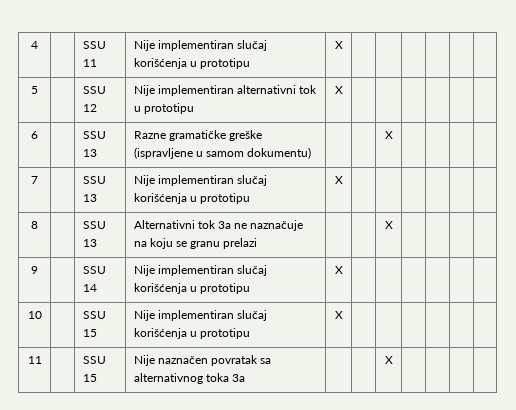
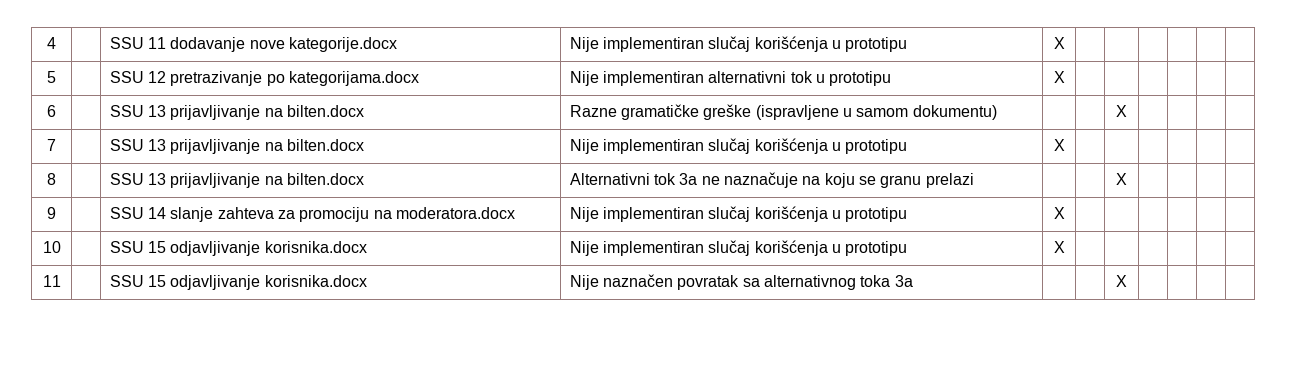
(97, 63) none -> [170,37,397,52] dodavanje nove kategorije.docx
(97, 108) none -> [170,71,419,86] pretrazivanje po kategorijama.docx
(97, 153) none -> [170,105,364,120] prijavljivanje na bilten.docx
(97, 198) none -> [170,139,364,154] prijavljivanje na bilten.docx
(97, 243) none -> [170,173,364,188] prijavljivanje na bilten.docx
(97, 288) none -> [170,207,515,222] slanje zahteva za promociju na moderatora.docx
(97, 333) none -> [170,241,367,256] odjavljivanje korisnika.docx
(97, 378) none -> [170,275,367,290] odjavljivanje korisnika.docx

